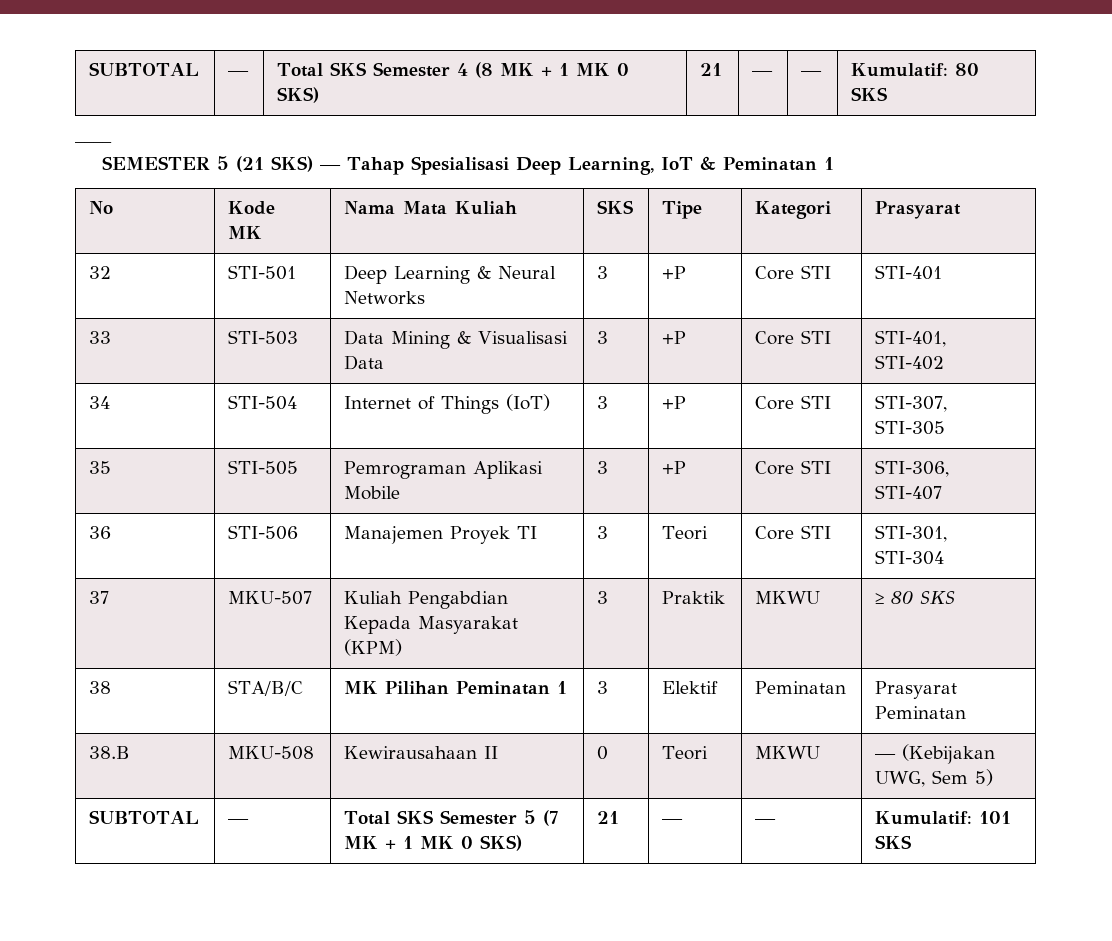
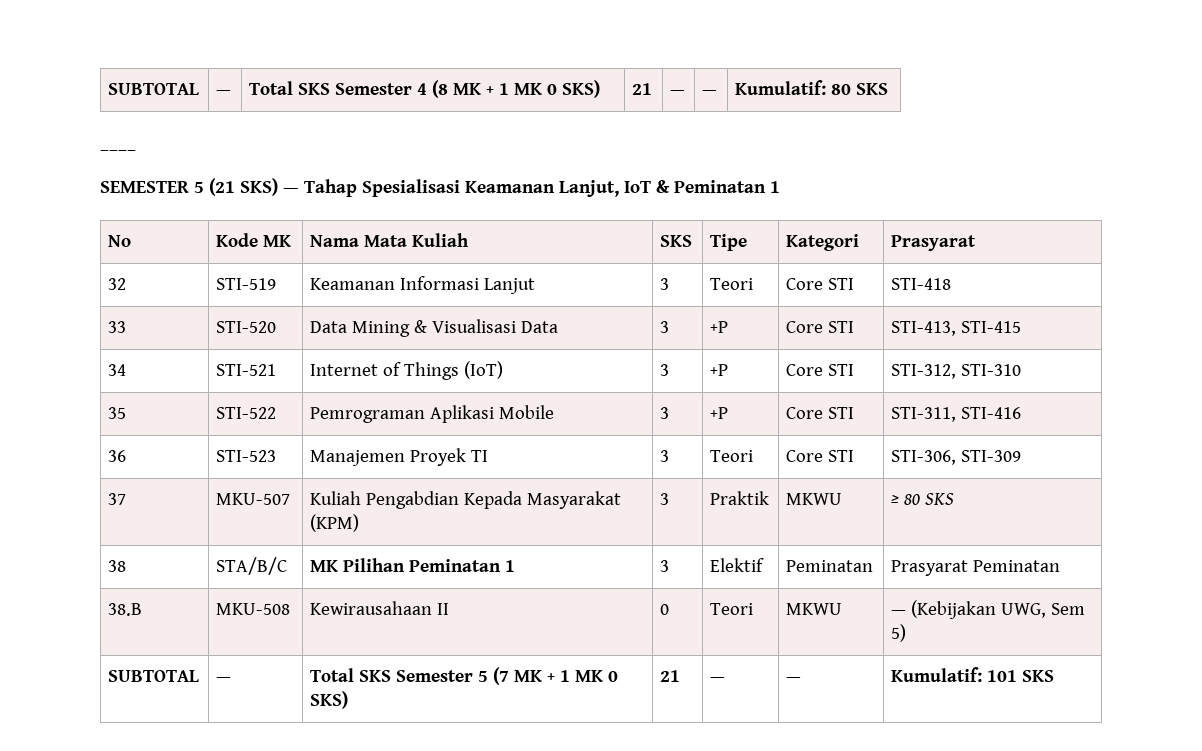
[515,157,654,175] Deep Learning, -> [464,180,619,197] Keamanan Lanjut,
[228,265,297,280] [344,265,557,284] [344,291,426,305] [597,266,609,279] [662,266,687,279] [755,265,832,280] [875,265,943,280] STI-501 | Deep Learning & Neural Networks | 3 | +P | Core STI | STI-401 -> [216,278,277,290] [310,276,536,294] [660,278,670,290] [710,278,754,290] [786,278,855,290] [891,278,952,290] STI-519 | Keamanan Informasi Lanjut | 3 | Teori | Core STI | STI-418
[228,330,299,345] STI-503 -> [216,321,277,333] STI-520
[875,330,947,347] [875,355,945,370] STI-401, STI-402 -> [891,321,1022,336] STI-413, STI-415
[228,395,298,410] STI-504 -> [216,364,277,376] STI-521
[875,395,948,412] [875,420,946,435] STI-307, STI-305 -> [891,364,1022,379] STI-312, STI-310
[228,460,299,475] STI-505 -> [216,407,277,419] STI-522
[875,460,950,477] [875,485,943,500] STI-306, STI-407 -> [891,407,1022,422] STI-311, STI-416
[228,525,299,540] STI-506 -> [216,450,277,462] STI-523
[875,525,948,542] [875,550,945,565] STI-301, STI-304 -> [891,450,1022,465] STI-306, STI-309

